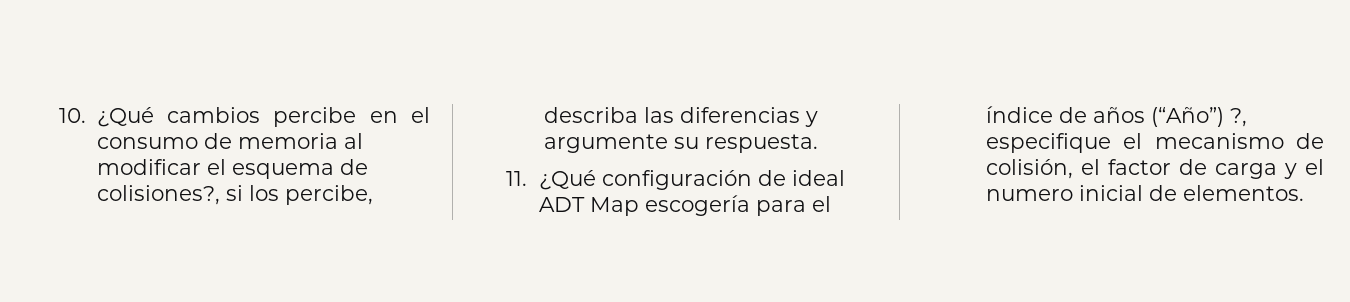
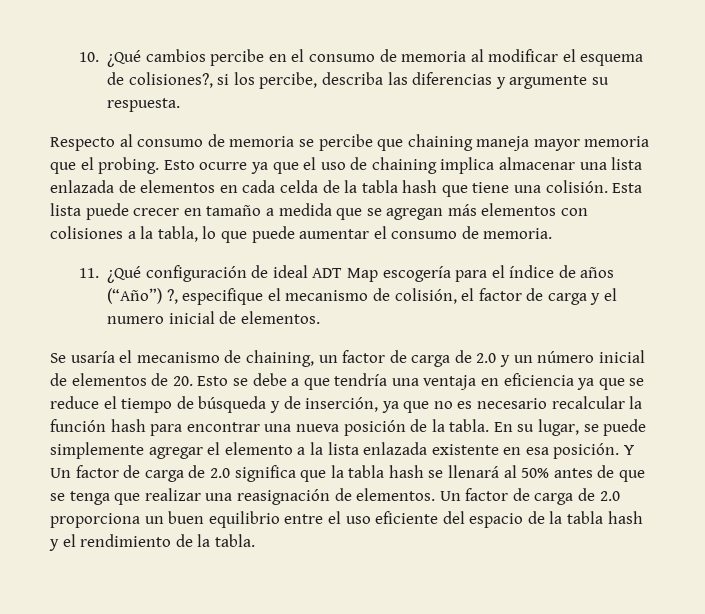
(818, 143) none -> [50,134,650,151] [50,157,643,174] [50,180,643,197] [50,203,589,220] [50,226,553,243] // Respecto al consumo de memoria se percibe que chaining maneja mayor memoria que el probing. Esto ocurre ya que el uso de chaining implica almacenar una lista enlazada de elementos en cada celda de la tabla hash que tiene una colisión. Esta lista puede crecer en tamaño a medida que se agregan más elementos con colisiones a la tabla, lo que puede aumentar el consumo de memoria.
(1304, 193) none -> [50,350,645,367] [50,373,645,390] [50,396,643,413] [50,419,647,436] [50,442,635,459] [50,465,646,482] [50,488,620,505] [50,511,643,528] [49,534,255,551] // Se usaría el mecanismo de chaining, un factor de carga de 2.0 y un número inicial de elementos de 20. Esto se debe a que tendría una ventaja en eficiencia ya que se reduce el tiempo de búsqueda y de inserción, ya que no es necesario recalcular la función hash para encontrar una nueva posición de la tabla. En su lugar, se puede simplemente agregar el elemento a la lista enlazada existente en esa posición. Y Un factor de carga de 2.0 significa que la tabla hash se llenará al 50% antes de que se tenga que realizar una reasignación de elementos. Un factor de carga de 2.0 proporciona un buen equilibrio entre el uso eficiente del espacio de la tabla hash y el rendimiento de la tabla.

